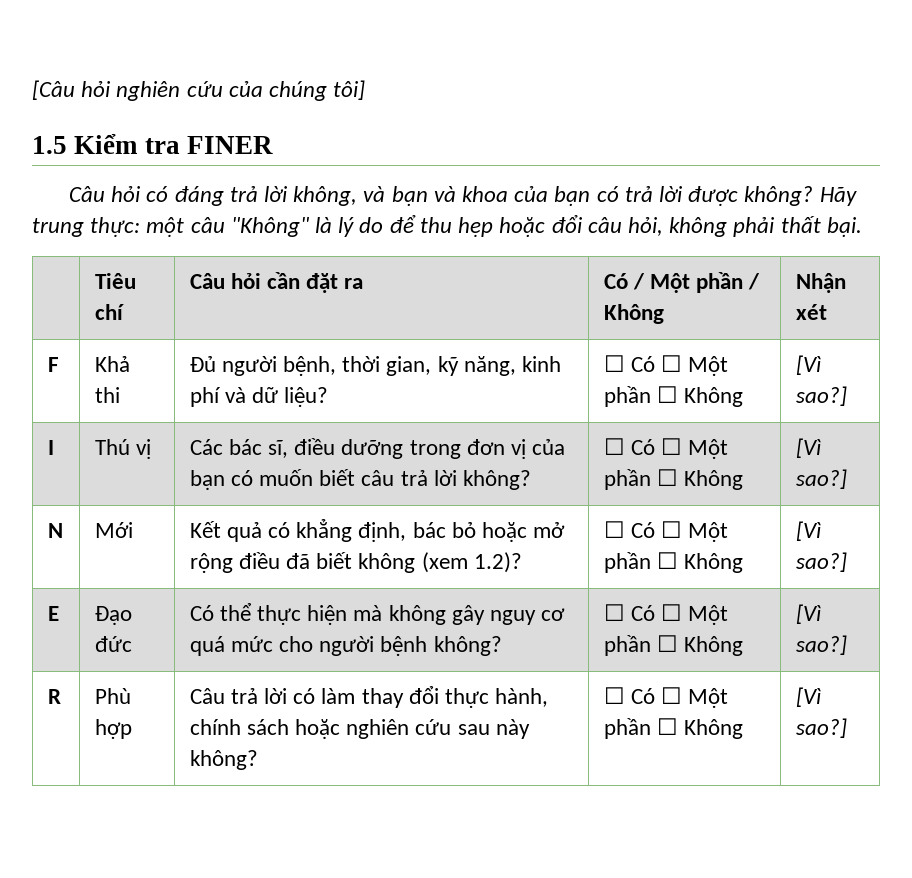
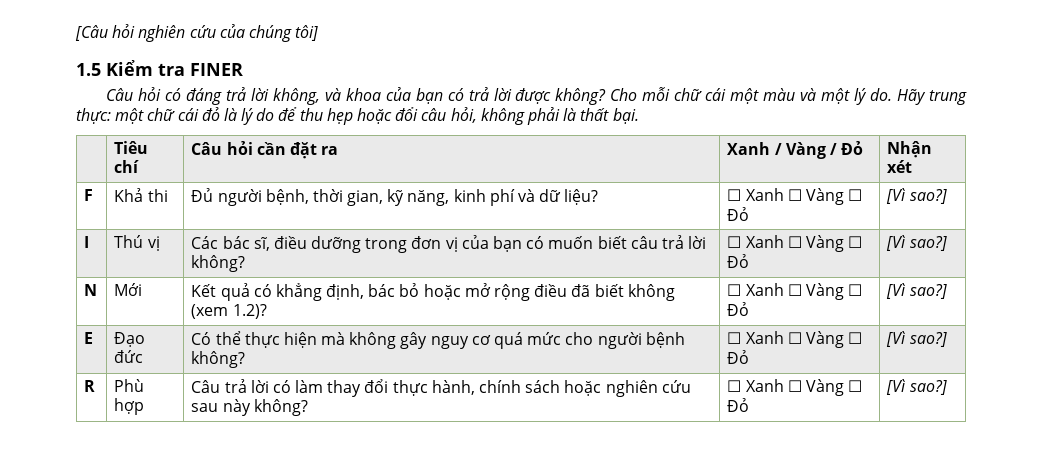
[391,186,456,206] bạn và -> (341, 94) none
(814, 196) none -> [610,87,893,105] Cho mỗi chữ cái một màu và một lý do.
[190,217,309,237] câu "Không" -> [147,107,220,121] chữ cái đỏ
(776, 227) none -> [563,108,577,121] là
[603,272,761,293] [603,304,664,324] Có / Một phần / Không -> [727,141,864,159] Xanh / Vàng / Đỏ
[630,355,729,376] [603,386,743,407] Có ☐ Một phần ☐ Không -> [745,188,863,205] [727,207,750,221] Xanh ☐ Vàng ☐ Đỏ
[630,438,729,459] [603,469,743,490] Có ☐ Một phần ☐ Không -> [745,235,863,252] [727,254,750,268] Xanh ☐ Vàng ☐ Đỏ
[630,521,729,542] [603,552,743,573] Có ☐ Một phần ☐ Không -> [745,283,863,300] [727,302,750,316] Xanh ☐ Vàng ☐ Đỏ
[630,604,729,625] [603,635,743,656] Có ☐ Một phần ☐ Không -> [745,331,863,348] [727,350,750,364] Xanh ☐ Vàng ☐ Đỏ
[630,687,729,708] [603,718,743,739] Có ☐ Một phần ☐ Không -> [745,379,863,396] [727,398,750,412] Xanh ☐ Vàng ☐ Đỏ

